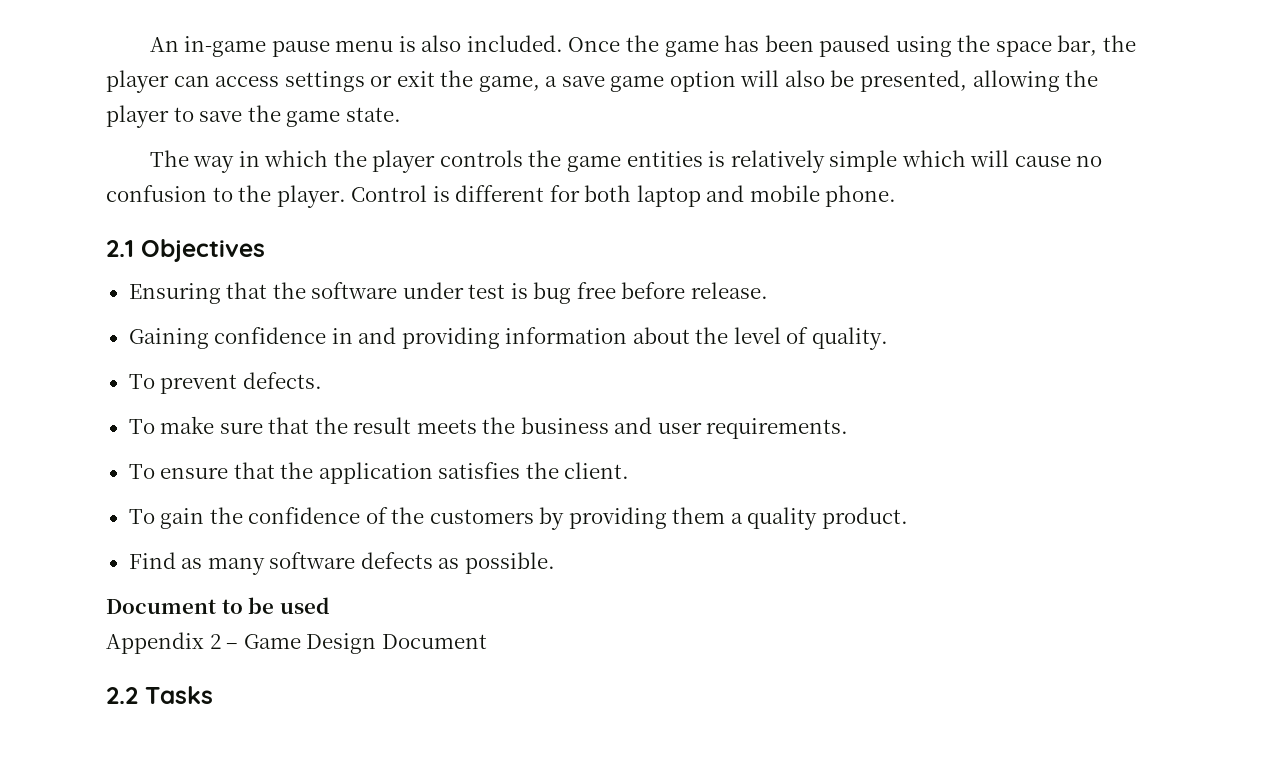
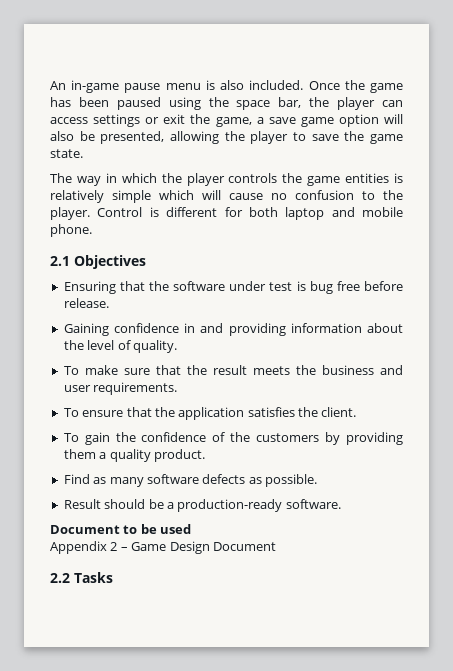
[128,372,322,394] // To prevent defects. -> (177, 346) none
(555, 563) none -> [63,499,341,512] // Result should be a production-ready software.

